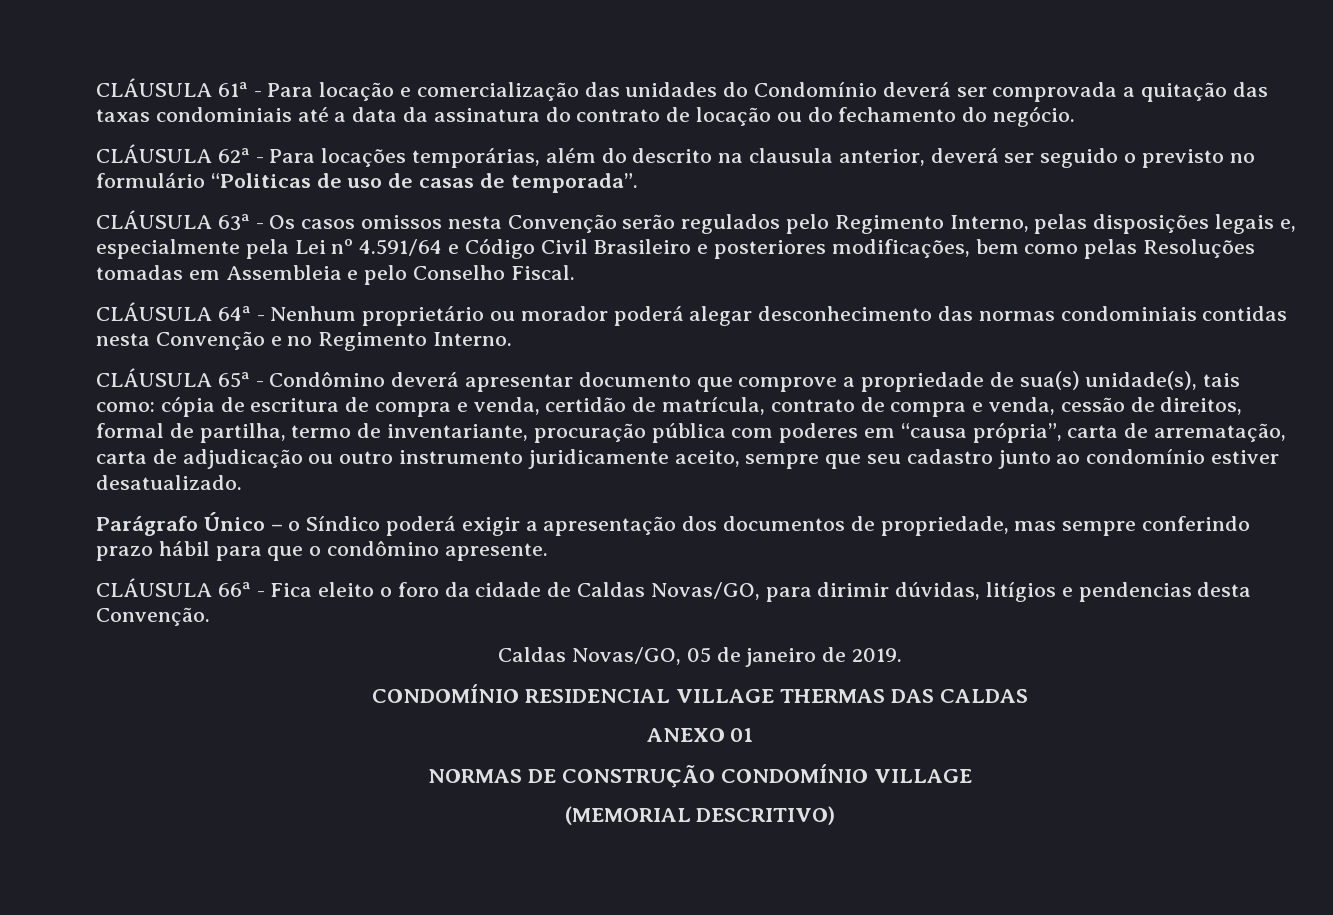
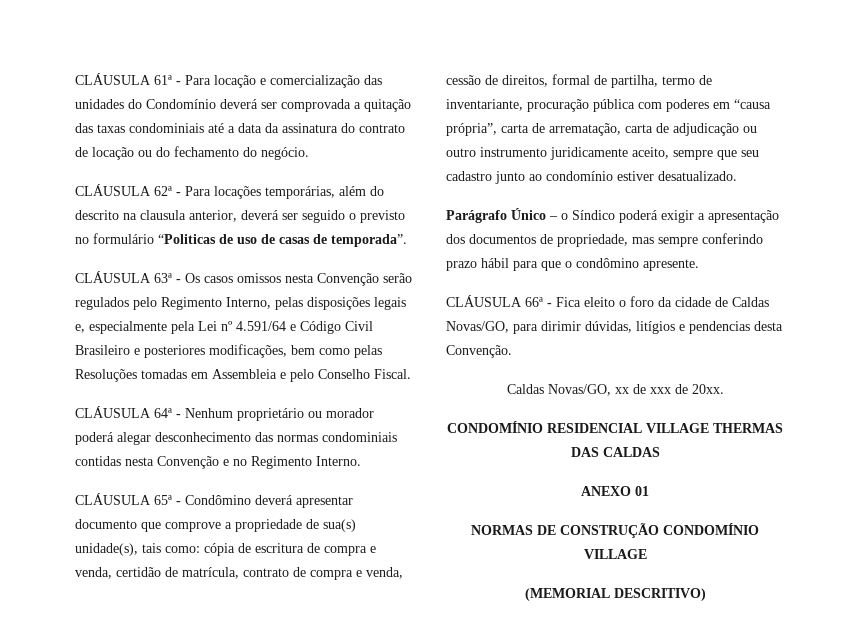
[686,647,902,667] 05 de janeiro de 2019. -> [614,384,724,394] xx de xxx de 20xx.

